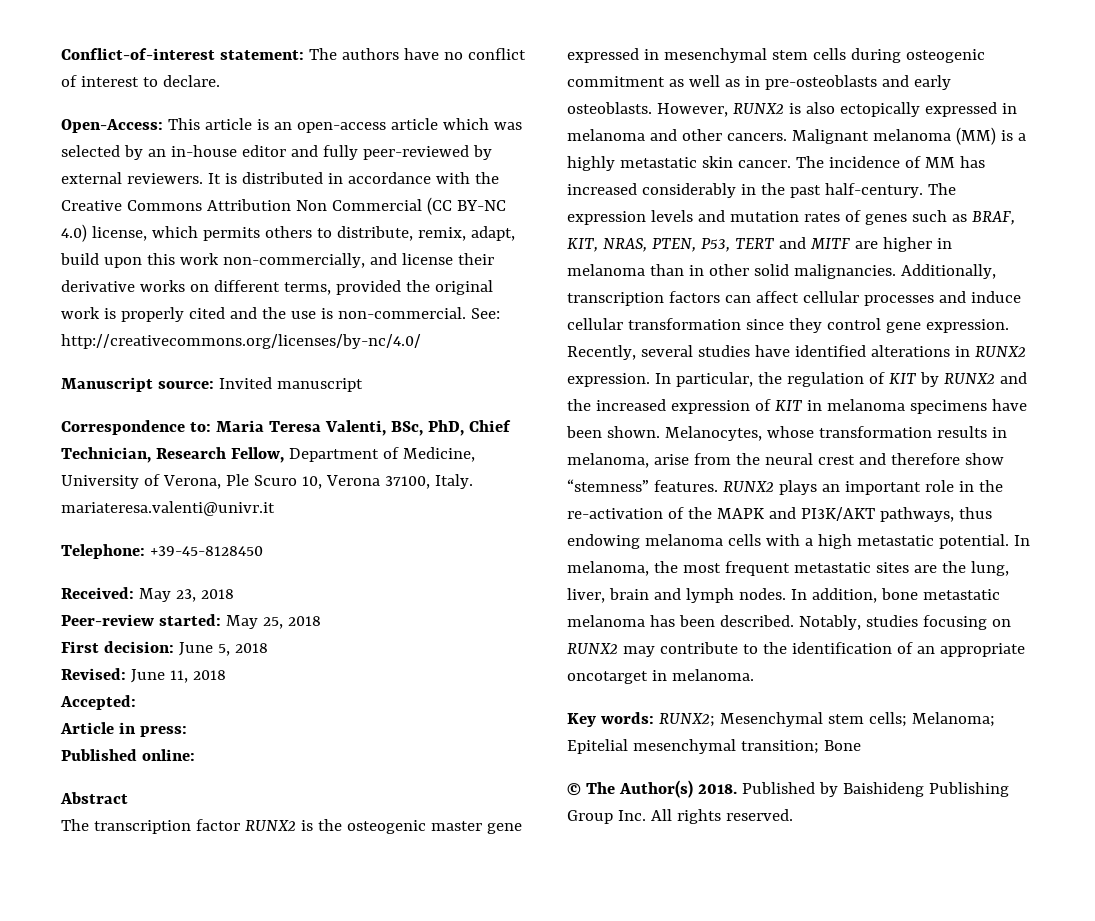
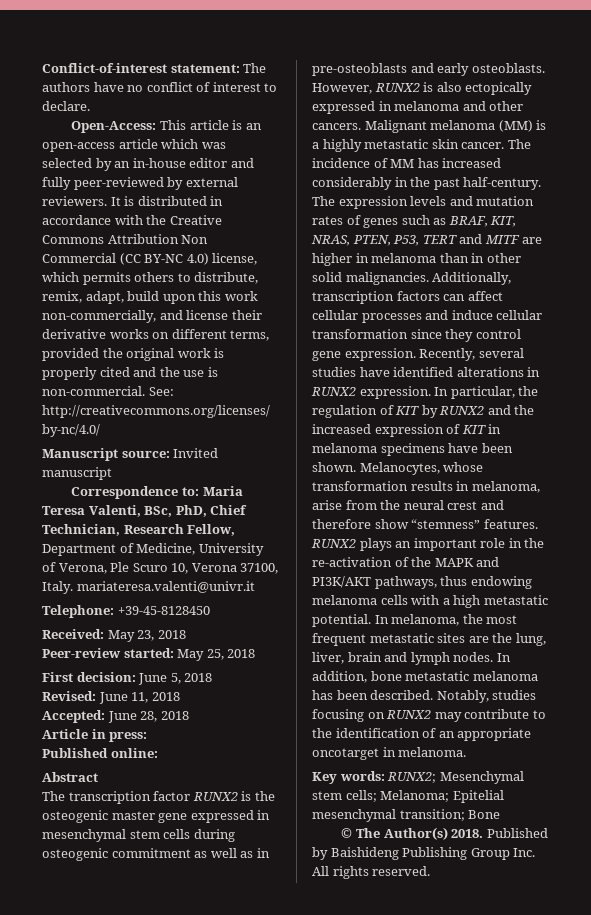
(136, 702) none -> [107,711,189,723] June 28, 2018

